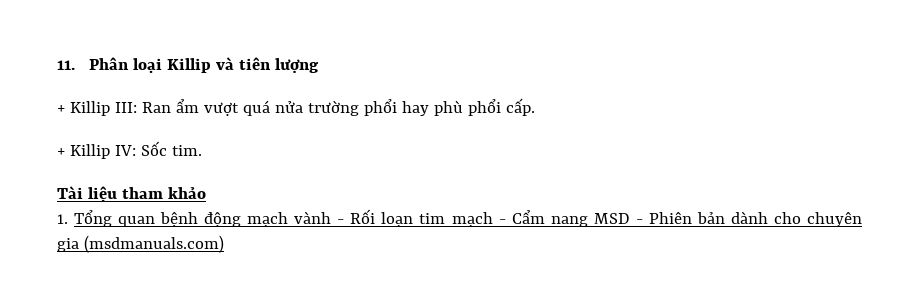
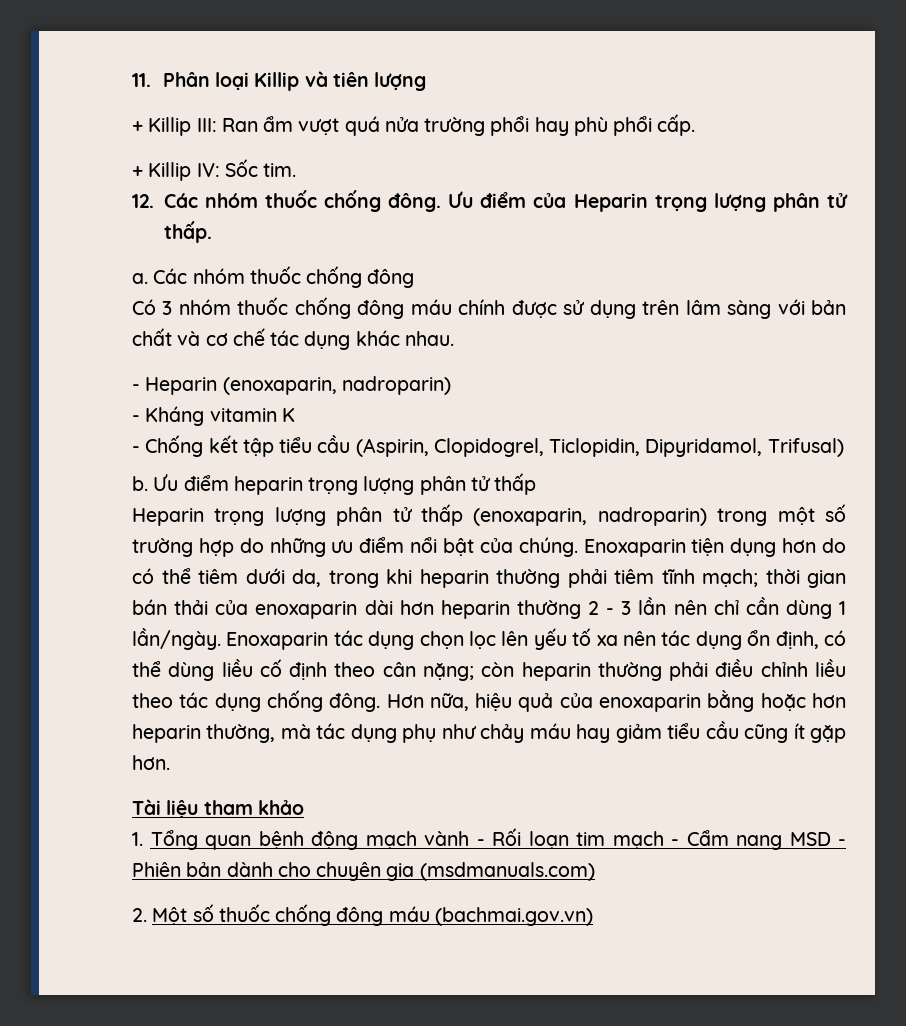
(202, 150) none -> [132,190,848,212] [163,221,212,243] [132,266,415,288] [132,297,846,319] [132,328,454,350] [132,376,451,395] [132,406,295,426] [132,435,844,457] [132,473,537,495] [132,504,846,526] [132,537,846,557] [132,568,846,588] [132,597,846,619] [132,628,846,650] [132,659,847,681] [132,690,846,712] [132,721,846,743] [132,755,170,770] // 12. Các nhóm thuốc chống đông. Ưu điểm của Heparin trọng lượng phân tử thấp. // a. Các nhóm thuốc chống đông // Có 3 nhóm thuốc chống đông máu chính được sử dụng trên lâm sàng với bản chất và cơ chế tác dụng khác nhau. // - Heparin (enoxaparin, nadroparin) // - Kháng vitamin K // - Chống kết tập tiểu cầu (Aspirin, Clopidogrel, Ticlopidin, Dipyridamol, Trifusal) // b. Ưu điểm heparin trọng lượng phân tử thấp // Heparin trọng lượng phân tử thấp (enoxaparin, nadroparin) trong một số trường hợp do những ưu điểm nổi bật của chúng. Enoxaparin tiện dụng hơn do có thể tiêm dưới da, trong khi heparin thường phải tiêm tĩnh mạch; thời gian bán thải của enoxaparin dài hơn heparin thường 2 - 3 lần nên chỉ cần dùng 1 lần/ngày. Enoxaparin tác dụng chọn lọc lên yếu tố xa nên tác dụng ổn định, có thể dùng liều cố định theo cân nặng; còn heparin thường phải điều chỉnh liều theo tác dụng chống đông. Hơn nữa, hiệu quả của enoxaparin bằng hoặc hơn heparin thường, mà tác dụng phụ như chảy máu hay giảm tiểu cầu cũng ít gặp hơn.
(224, 244) none -> [132,904,593,926] // 2. Một số thuốc chống đông máu (bachmai.gov.vn)

